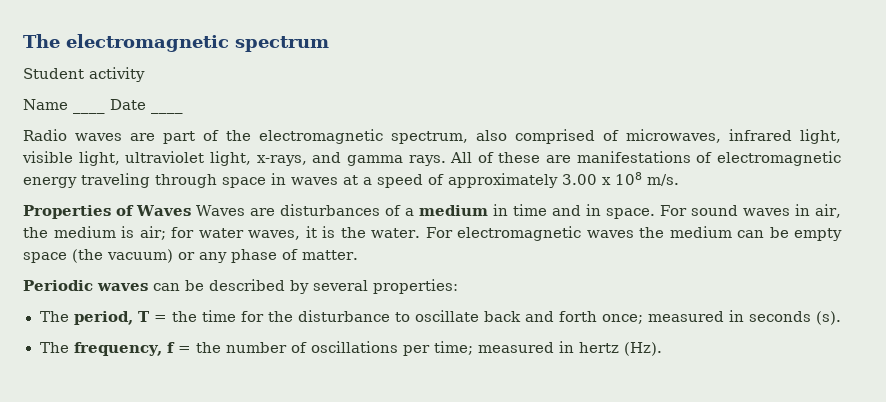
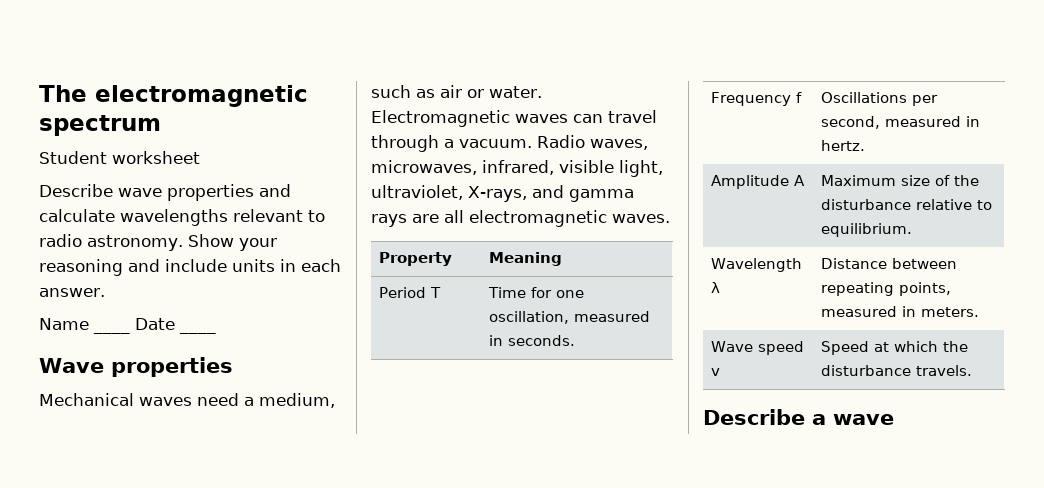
[89,67,145,82] [23,99,68,110] [73,110,105,114] [110,99,146,110] [151,110,183,114] [23,129,841,144] [22,151,841,166] [23,172,679,188] [23,204,842,219] [23,226,842,241] [23,249,358,263] [23,279,458,294] [39,310,841,325] [39,341,663,356] activity // Name ____ Date ____ // Radio waves are part of the electromagnetic spectrum, also comprised of microwaves, infrared light, visible light, ultraviolet light, x-rays, and gamma rays. All of these are manifestations of electromagnetic energy traveling through space in waves at a speed of approximately 3.00 x 108 m/s. // Properties of Waves Waves are disturbances of a medium in time and in space. For sound waves in air, the medium is air; for water waves, it is the water. For electromagnetic waves the medium can be empty space (the vacuum) or any phase of matter. // Periodic waves can be described by several properties: // The period, T = the time for the disturbance to oscillate back and forth once; measured in seconds (s). // The frequency, f = the number of oscillations per time; measured in hertz (Hz). -> [112,151,200,164] [39,184,291,201] [39,209,325,226] [39,234,277,251] [39,259,341,276] [39,288,105,297] [39,318,89,330] [93,330,130,334] [135,318,175,330] [179,330,216,334] [39,357,233,377] [39,393,335,408] [371,85,542,98] [371,110,657,127] [371,135,648,152] [371,160,663,177] [371,185,634,202] [371,210,670,227] [378,252,452,266] [488,252,562,266] [378,287,441,298] [487,287,584,298] [488,311,650,324] [488,335,575,346] [710,92,802,106] [820,92,938,106] [820,116,980,129] [820,140,865,151] [710,175,805,189] [820,175,979,186] [820,199,992,210] [820,223,912,237] [710,258,802,272] [710,282,720,293] [820,258,957,269] [820,282,951,296] [820,306,979,317] [710,341,804,355] [710,368,720,376] [820,341,968,355] [820,365,972,376] [703,409,894,425] worksheet // Describe wave properties and calculate wavelengths relevant to radio astronomy. Show your reasoning and include units in each answer. // Name ____ Date ____ // Wave properties // Mechanical waves need a medium, such as air or water. Electromagnetic waves can travel through a vacuum. Radio waves, microwaves, infrared, visible light, ultraviolet, X-rays, and gamma rays are all electromagnetic waves. // Property | Meaning // Period T | Time for one oscillation, measured in seconds. // Frequency f | Oscillations per second, measured in hertz. // Amplitude A | Maximum size of the disturbance relative to equilibrium. // Wavelength λ | Distance between repeating points, measured in meters. // Wave speed v | Speed at which the disturbance travels. // Describe a wave

